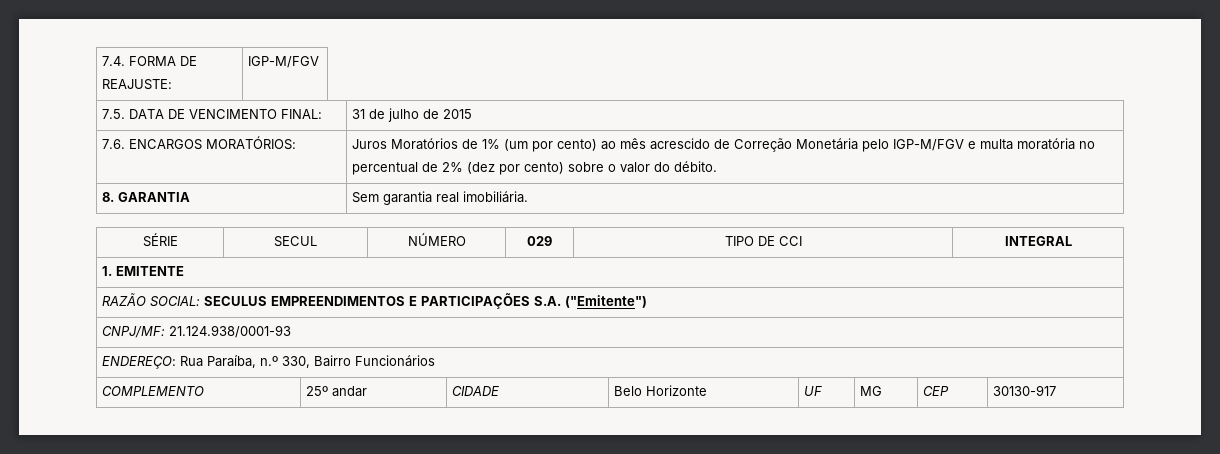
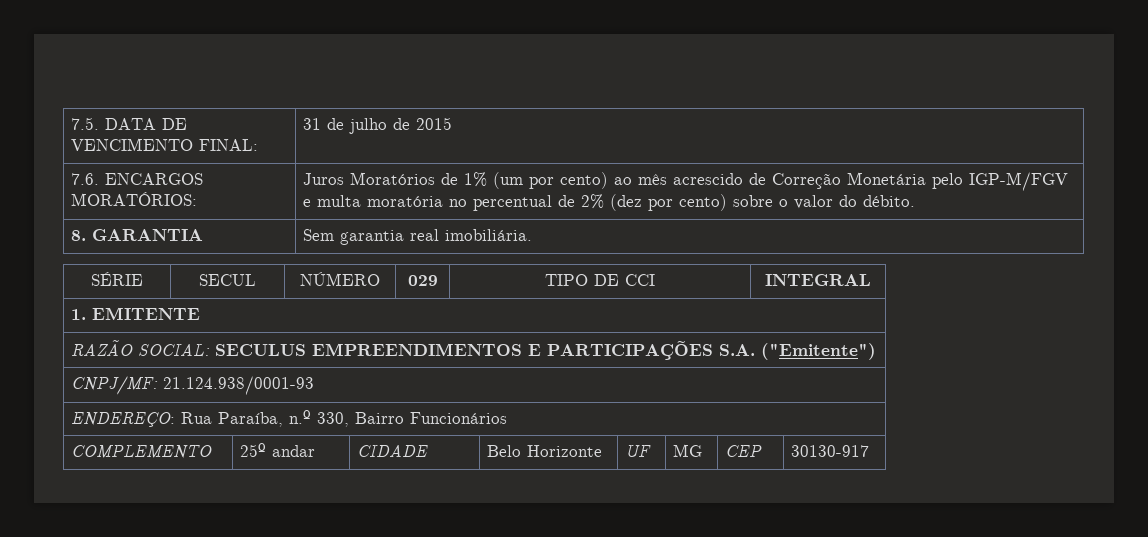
[102,56,198,66] [102,79,173,90] [248,56,320,68] 7.4. FORMA DE REAJUSTE: | IGP-M/FGV // -> (71, 123) none

